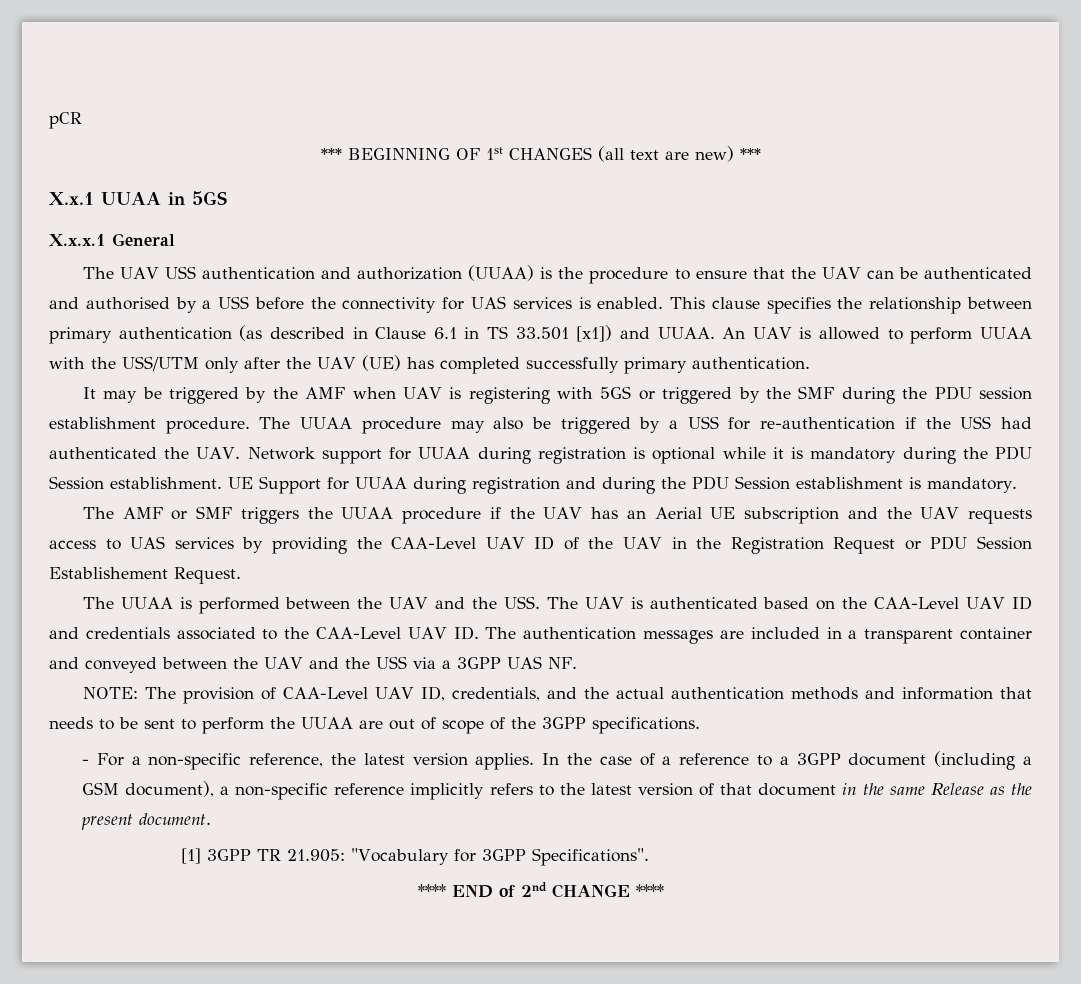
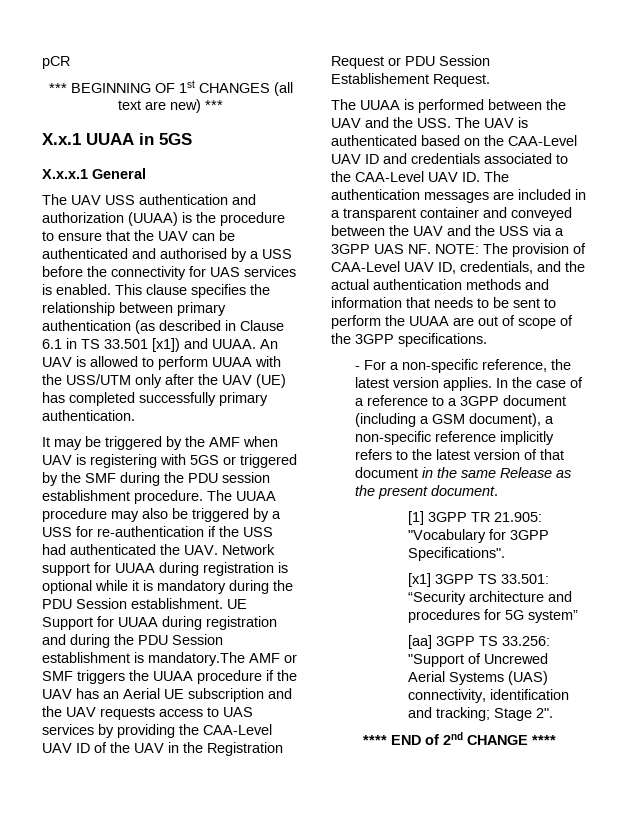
[927,477,1017,493] [82,507,114,519] mandatory. // The -> [148,652,245,666] mandatory.The
(577, 663) // -> (431, 249) none
(649, 857) none -> [408,573,550,587] [408,591,573,605] [408,609,579,623] [408,635,551,649] [408,653,549,667] [408,671,549,685] [408,689,570,703] [408,707,554,721] // [x1] 3GPP TS 33.501: “Security architecture and procedures for 5G system” // [aa] 3GPP TS 33.256: "Support of Uncrewed Aerial Systems (UAS) connectivity, identification and tracking; Stage 2".

